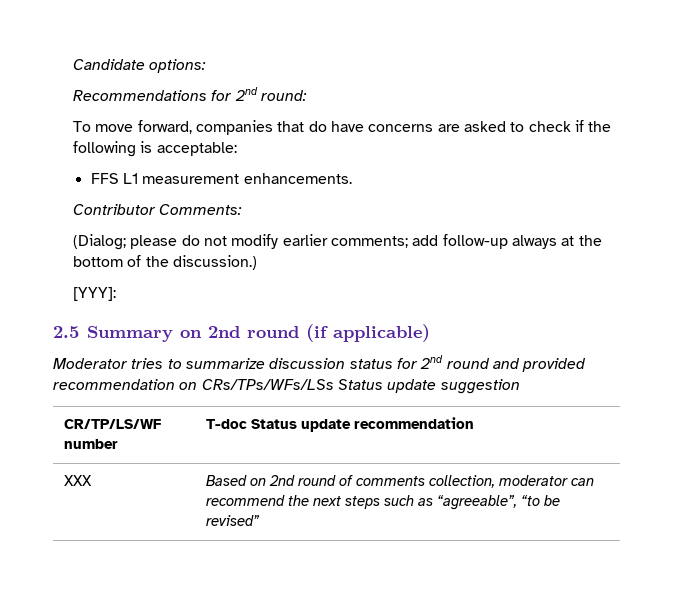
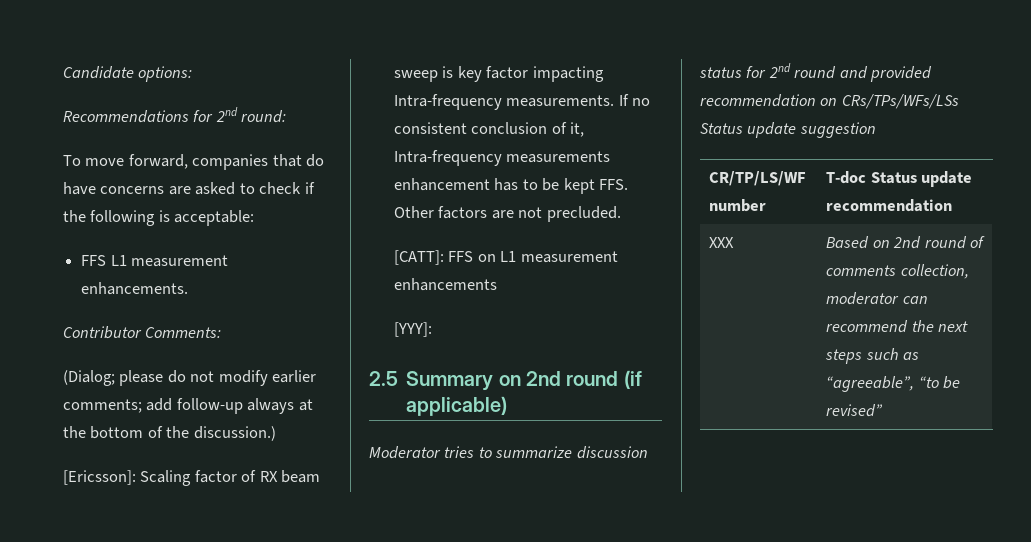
(257, 262) none -> [62,470,321,486] [393,66,604,82] [393,94,651,110] [393,122,585,137] [393,150,611,166] [393,178,629,194] [393,206,621,222] [393,250,618,265] [393,278,497,291] // [Ericsson]: Scaling factor of RX beam sweep is key factor impacting Intra-frequency measurements. If no consistent conclusion of it, Intra-frequency measurements enhancement has to be kept FFS. Other factors are not precluded. // [CATT]: FFS on L1 measurement enhancements

